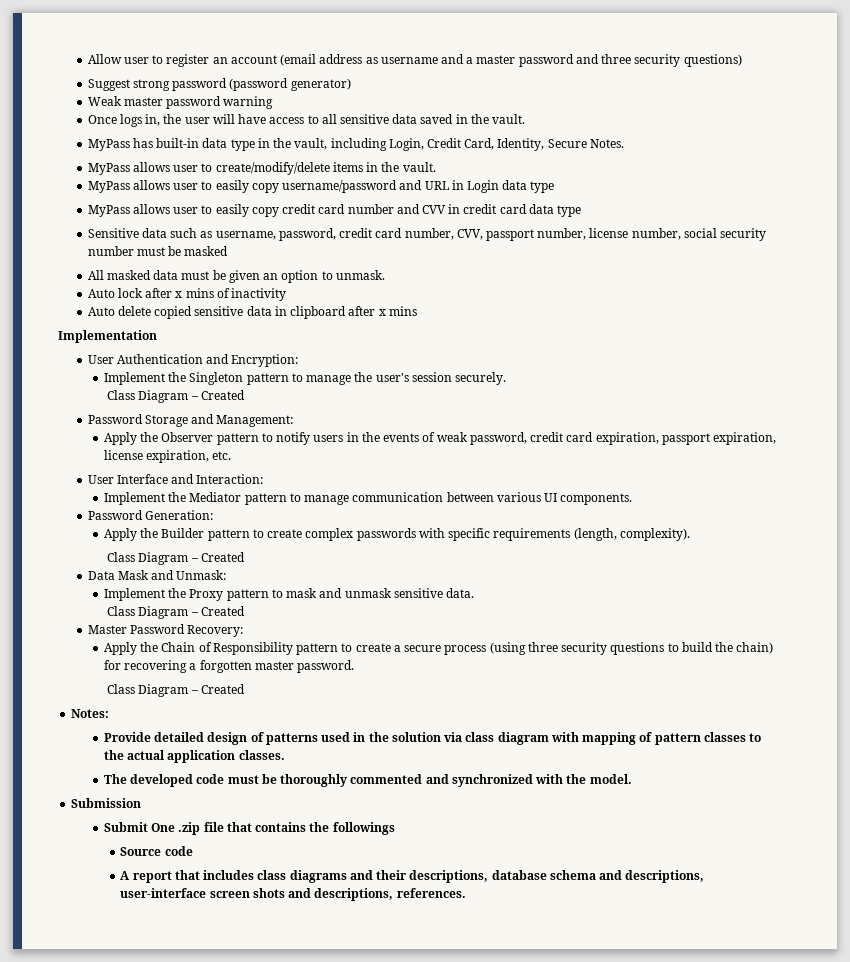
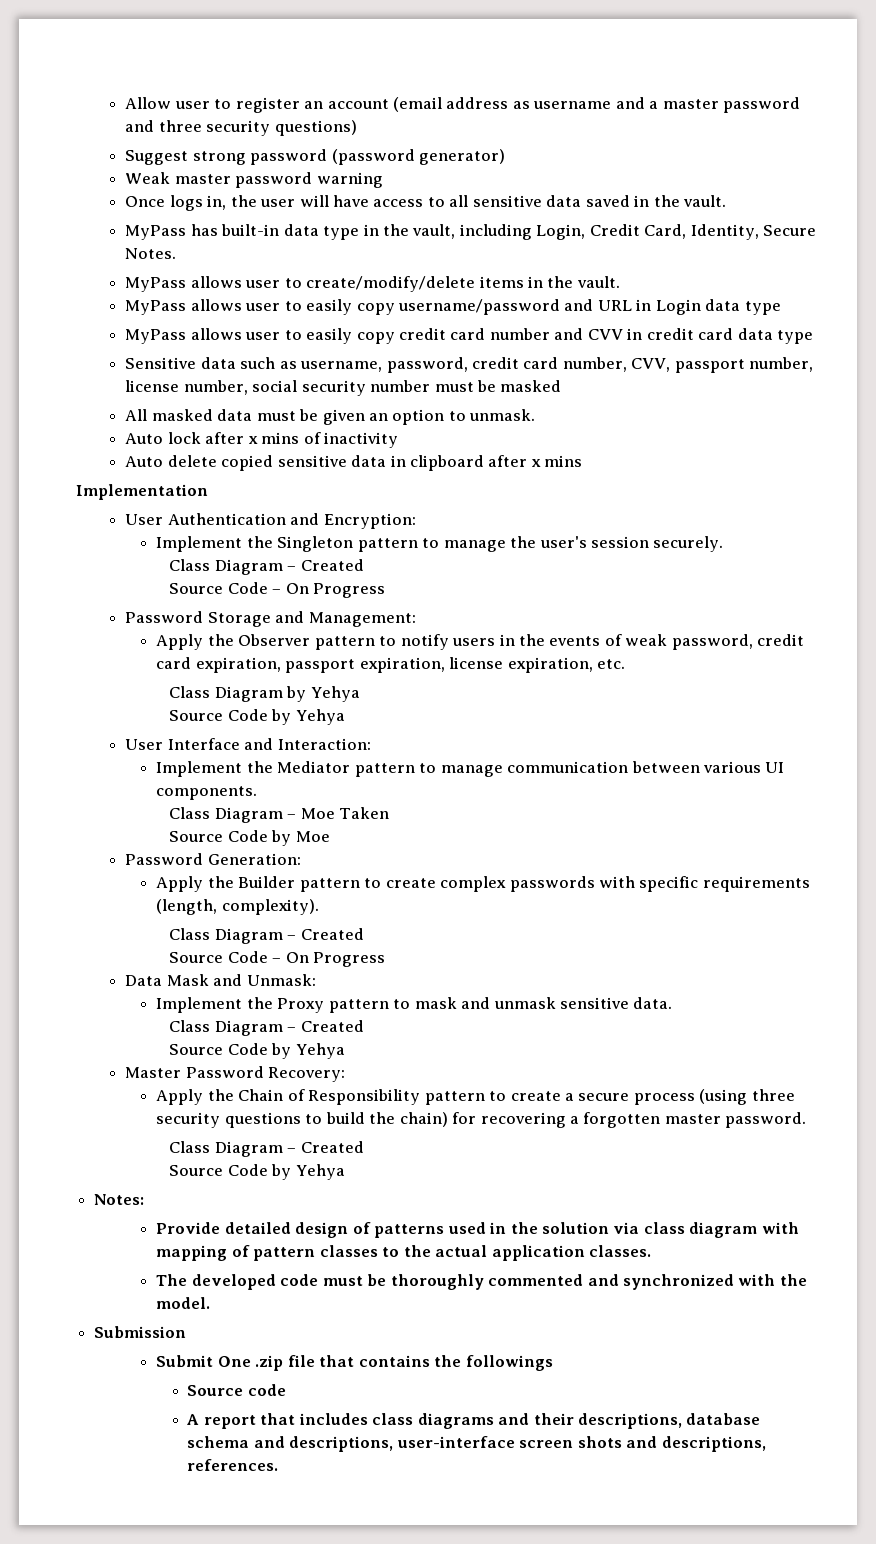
(245, 395) none -> [169,582,386,598] // Source Code – On Progress
(232, 455) none -> [169,686,360,702] [169,709,345,725] // Class Diagram by Yehya // Source Code by Yehya
(633, 499) none -> [169,807,390,823] [169,830,330,846] // Class Diagram – Moe Taken // Source Code by Moe
(245, 557) none -> [169,951,386,967] // Source Code – On Progress
(245, 611) none -> [169,1043,345,1059] // Source Code by Yehya
(245, 689) none -> [169,1164,345,1180] // Source Code by Yehya

